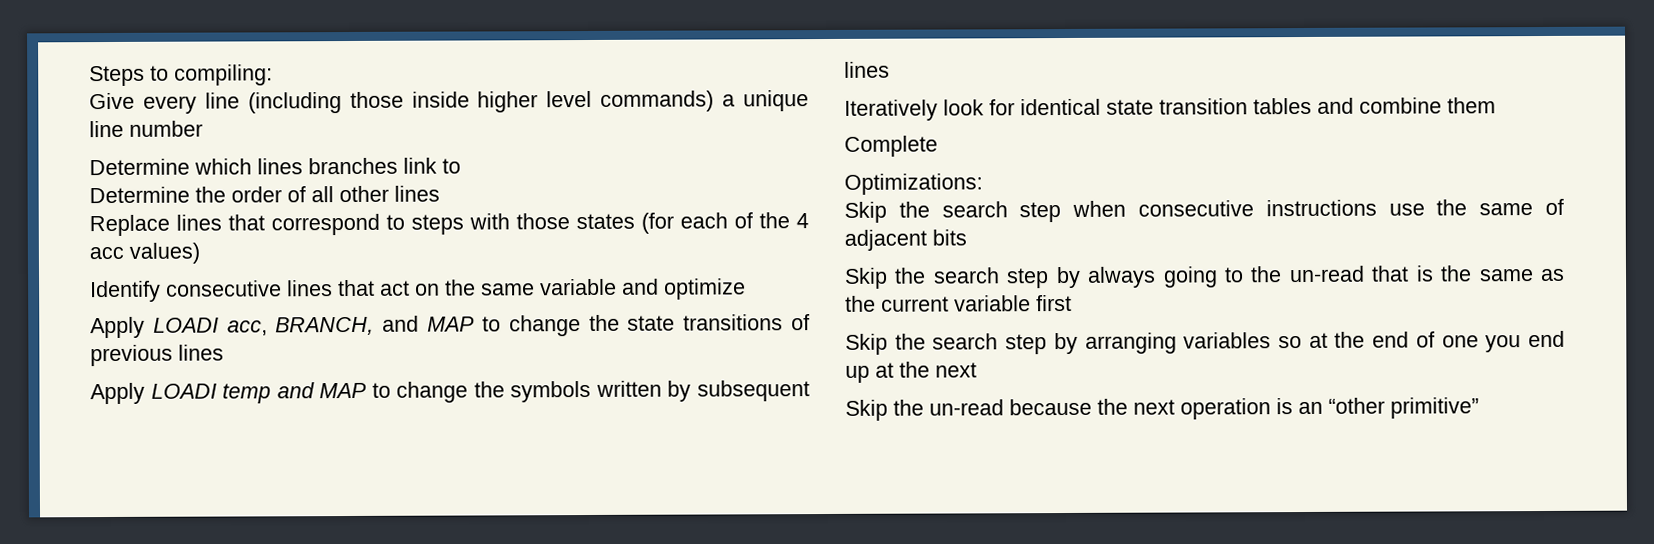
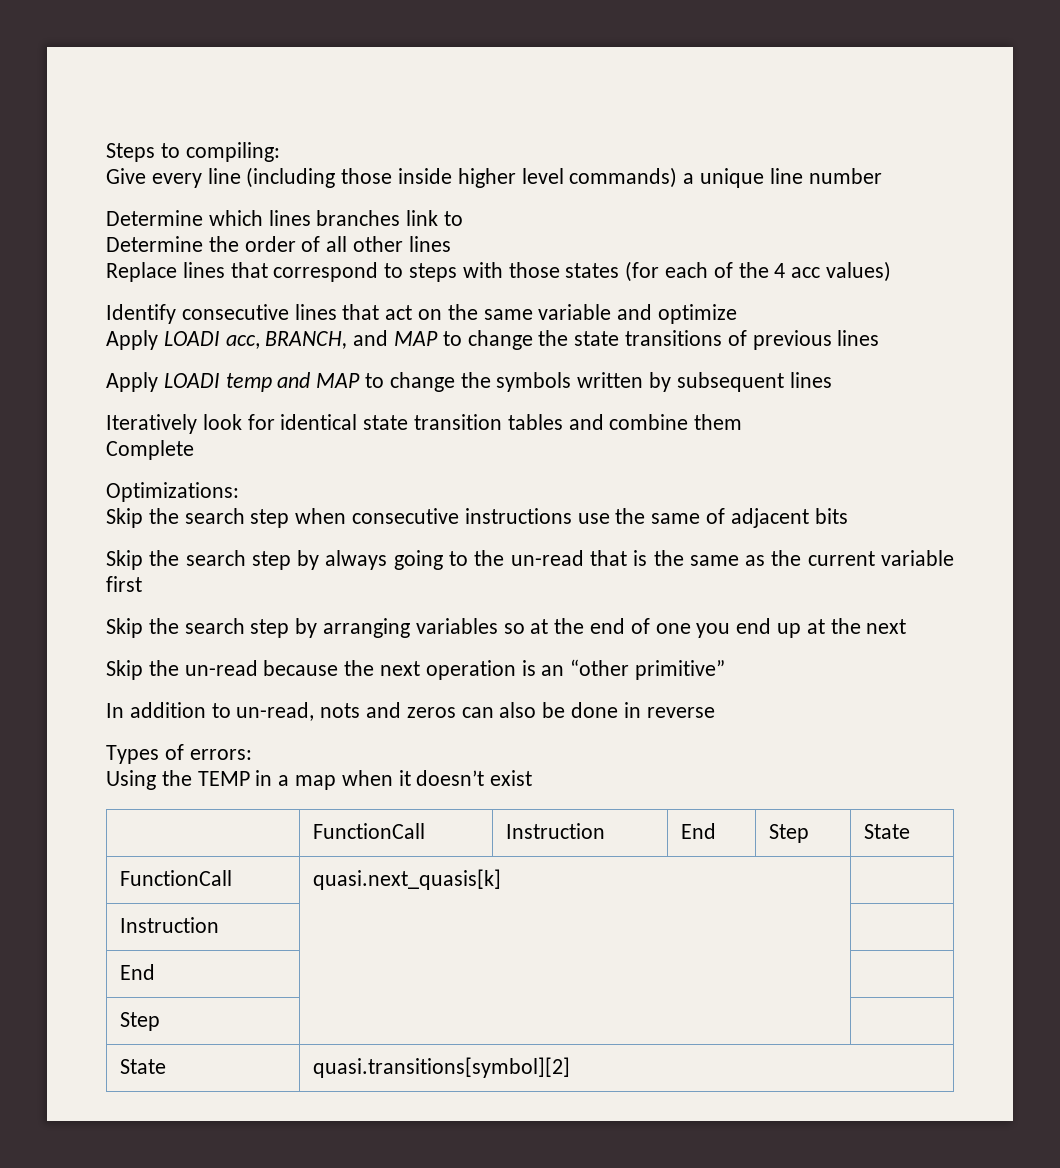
(1479, 408) none -> [106,702,715,721] [106,744,252,764] [106,770,533,790] [313,823,426,839] [506,823,606,839] [681,823,717,839] [769,824,810,843] [864,824,911,839] [120,870,233,886] [313,869,502,890] [120,917,220,933] [120,964,156,980] [120,1012,161,1031] [120,1059,167,1074] [313,1057,571,1078] // In addition to un-read, nots and zeros can also be done in reverse // Types of errors: // Using the TEMP in a map when it doesn’t exist // | FunctionCall | Instruction | End | Step | State // FunctionCall | quasi.next_quasis[k] | // Instruction | | // End | | // Step | | // State | quasi.transitions[symbol][2]

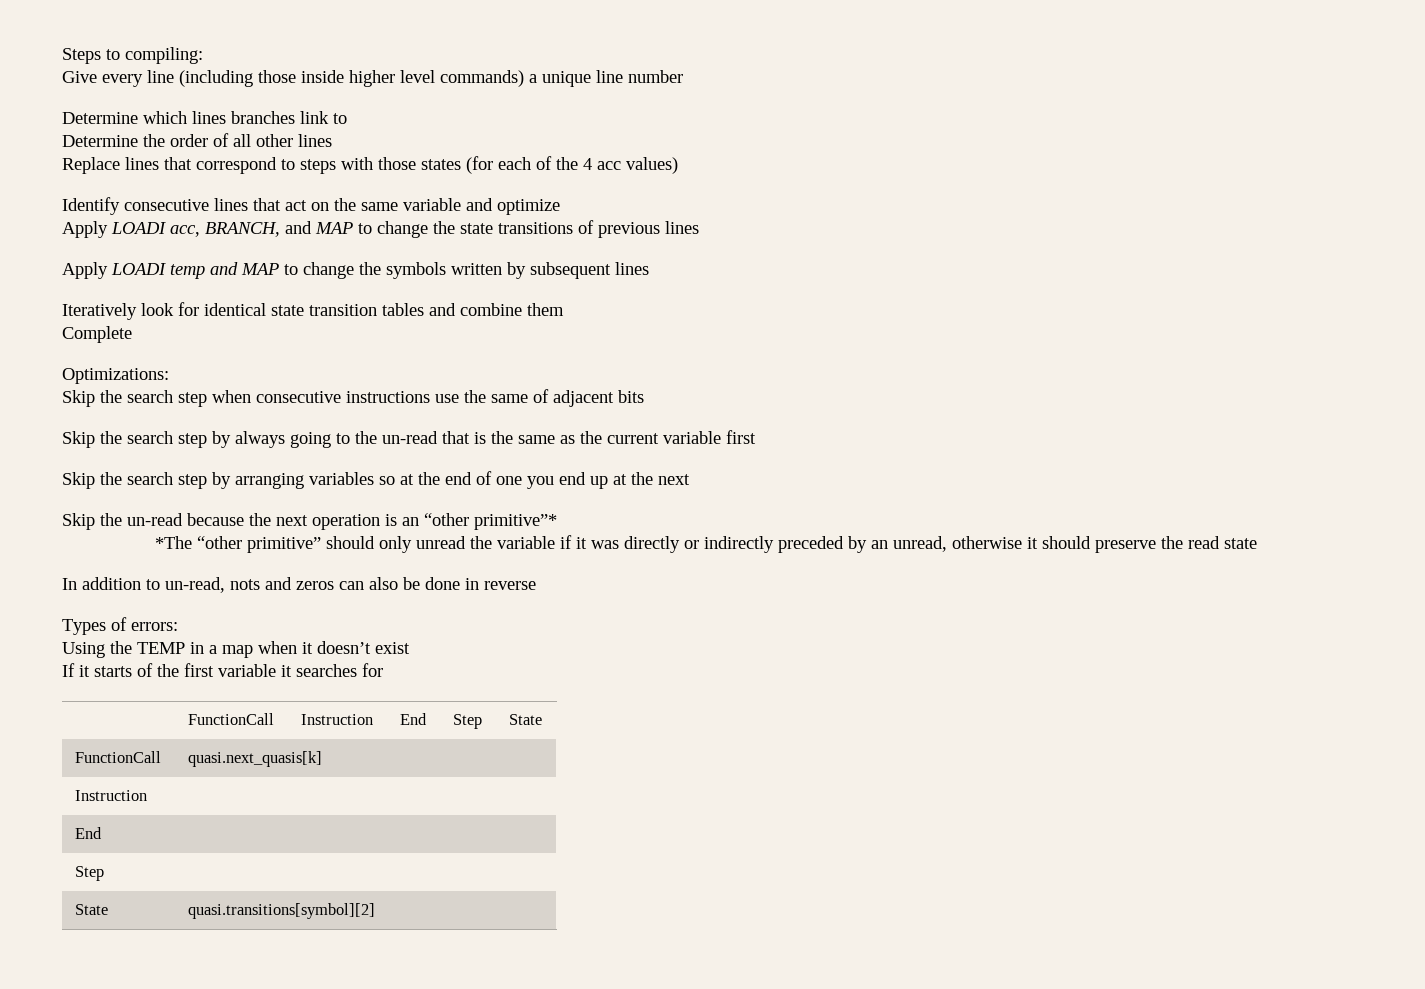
[635,660,726,680] primitive” -> [474,514,557,530] [154,535,1257,553] primitive”* // *The “other primitive” should only unread the variable if it was directly or indirectly preceded by an unread, otherwise it should preserve the read state
(533, 778) none -> [62,663,383,677] // If it starts of the first variable it searches for

